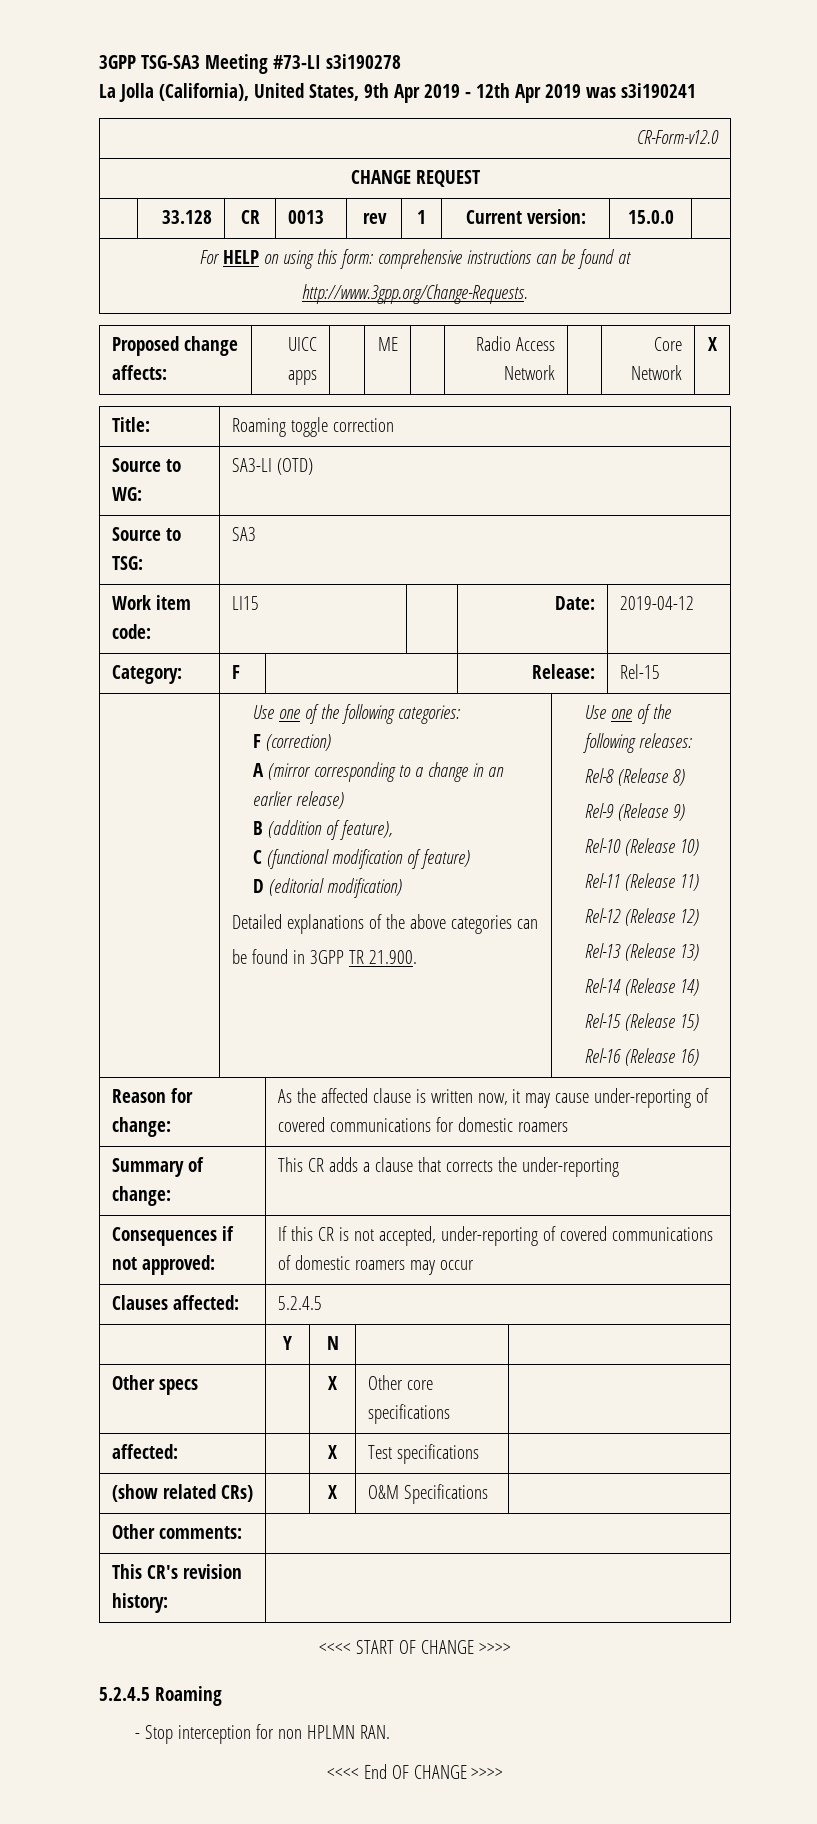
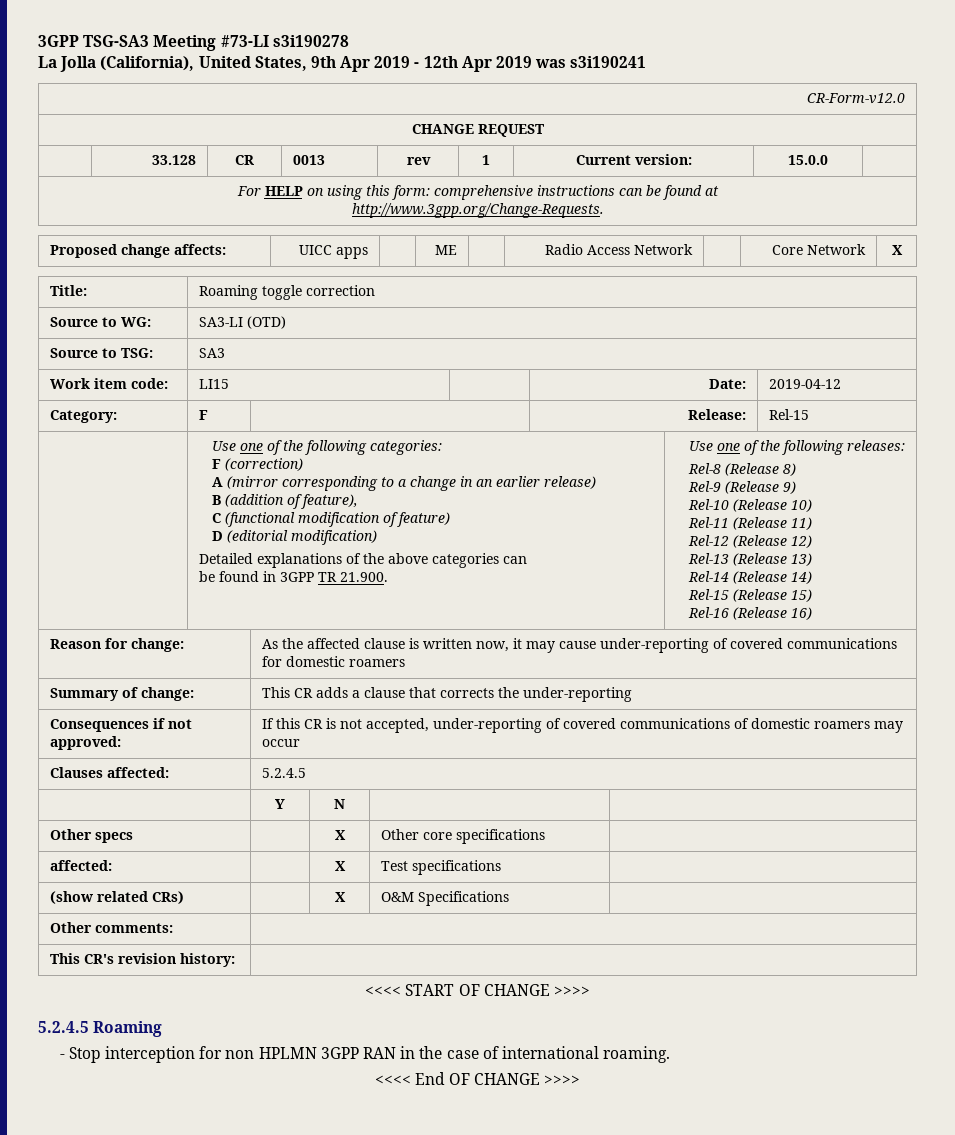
[360,1725,391,1739] RAN. -> [320,1046,671,1063] 3GPP RAN in the case of international roaming.

